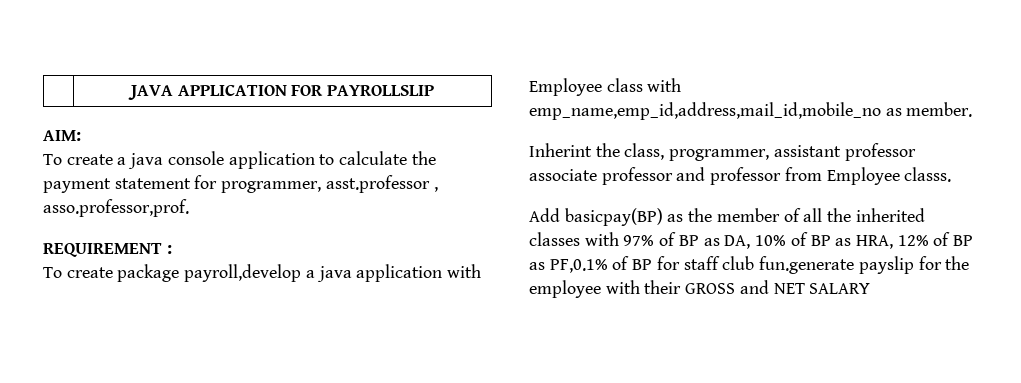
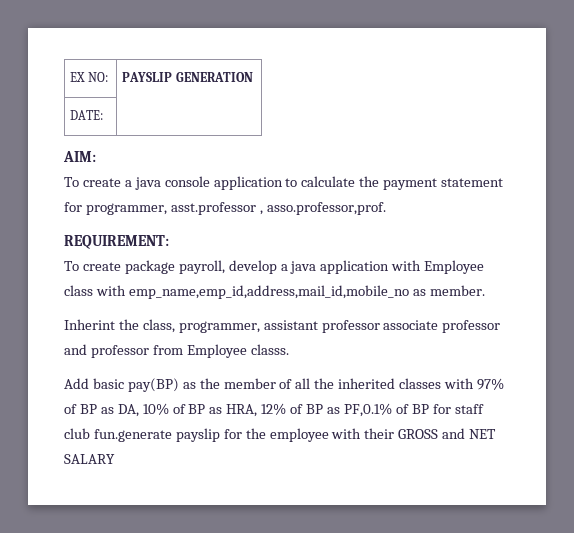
[127,85,435,100] | JAVA APPLICATION FOR PAYROLLSLIP -> [70,72,108,82] [122,72,253,82] [70,110,104,120] EX NO: | PAYSLIP GENERATION // DATE: |
[43,243,172,257] REQUIREMENT : -> [64,235,169,249] REQUIREMENT:
[184,264,302,282] payroll,develop -> [178,260,277,274] payroll, develop
[564,208,663,226] basicpay(BP) -> [92,378,179,392] basic pay(BP)

